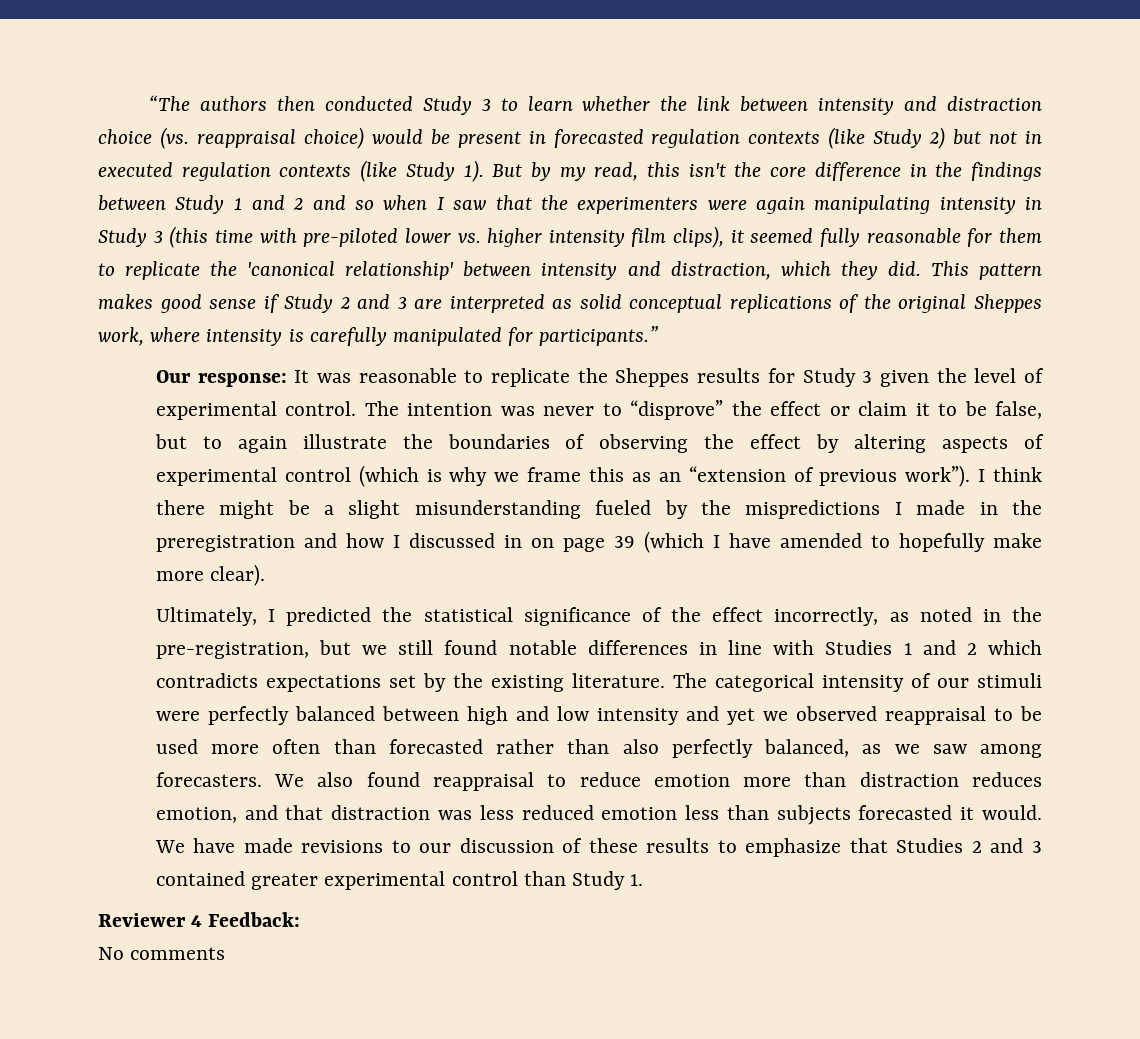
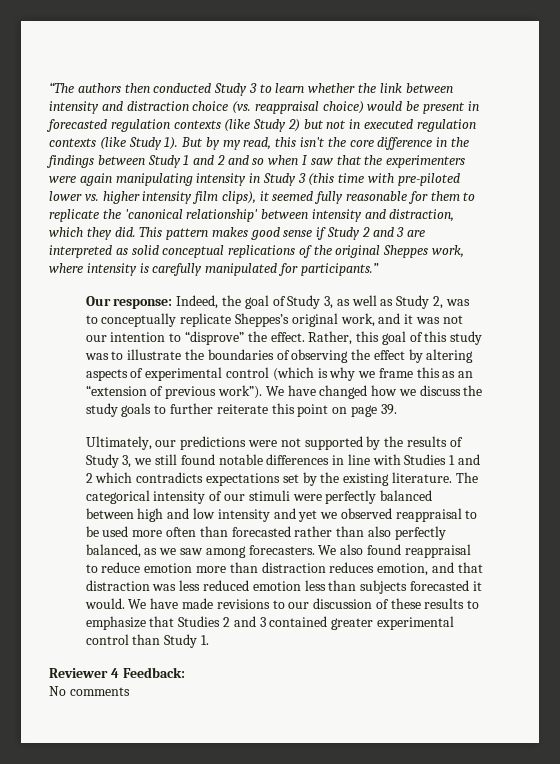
[294,368,1044,387] [155,400,1042,420] [154,434,287,453] It was reasonable to replicate the Sheppes results for Study 3 given the level of experimental control. The intention was never to “disprove” the effect or claim it to be false, but to again -> [176,295,470,309] [85,313,463,327] [85,331,483,345] [84,351,124,360] Indeed, the goal of Study 3, as well as Study 2, was to conceptually replicate Sheppes’s original work, and it was not our intention to “disprove” the effect. Rather, this goal of this study was to
[978,467,1042,482] [155,500,1042,519] [155,531,1042,553] [155,564,266,586] [155,607,1043,626] [155,640,352,659] I think there might be a slight misunderstanding fueled by the mispredictions I made in the preregistration and how I discussed in on page 39 (which I have amended to hopefully make more clear). // Ultimately, I predicted the statistical significance of the effect incorrectly, as noted in the pre-registration, but -> [265,385,483,399] [85,403,397,417] [85,436,463,450] [85,454,132,468] We have changed how we discuss the study goals to further reiterate this point on page 39. // Ultimately, our predictions were not supported by the results of Study 3,

